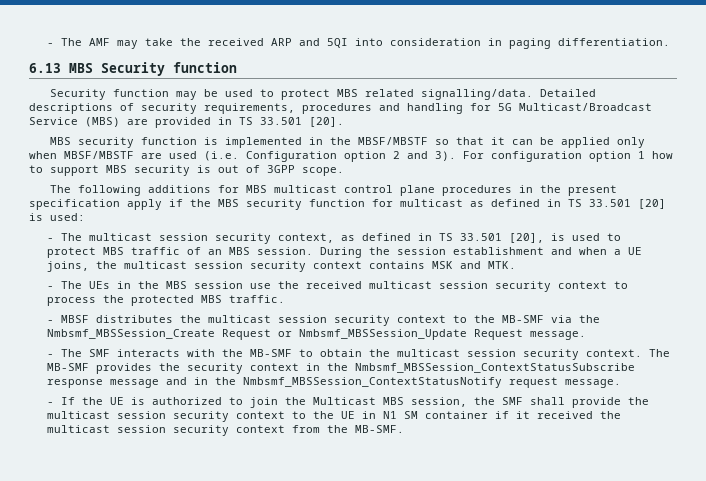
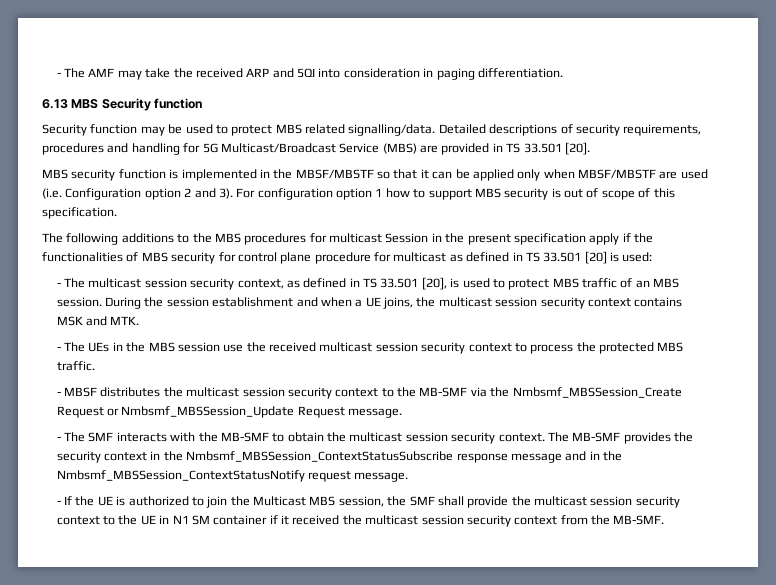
[267,165,344,176] 3GPP scope. -> [601,188,675,200] [42,207,117,219] scope of this specification.
[218,185,513,196] for MBS multicast control plane procedures -> [177,233,429,245] to the MBS procedures for multicast Session
[218,199,365,210] MBS security function -> [42,252,371,264] functionalities of MBS security for control plane procedure

